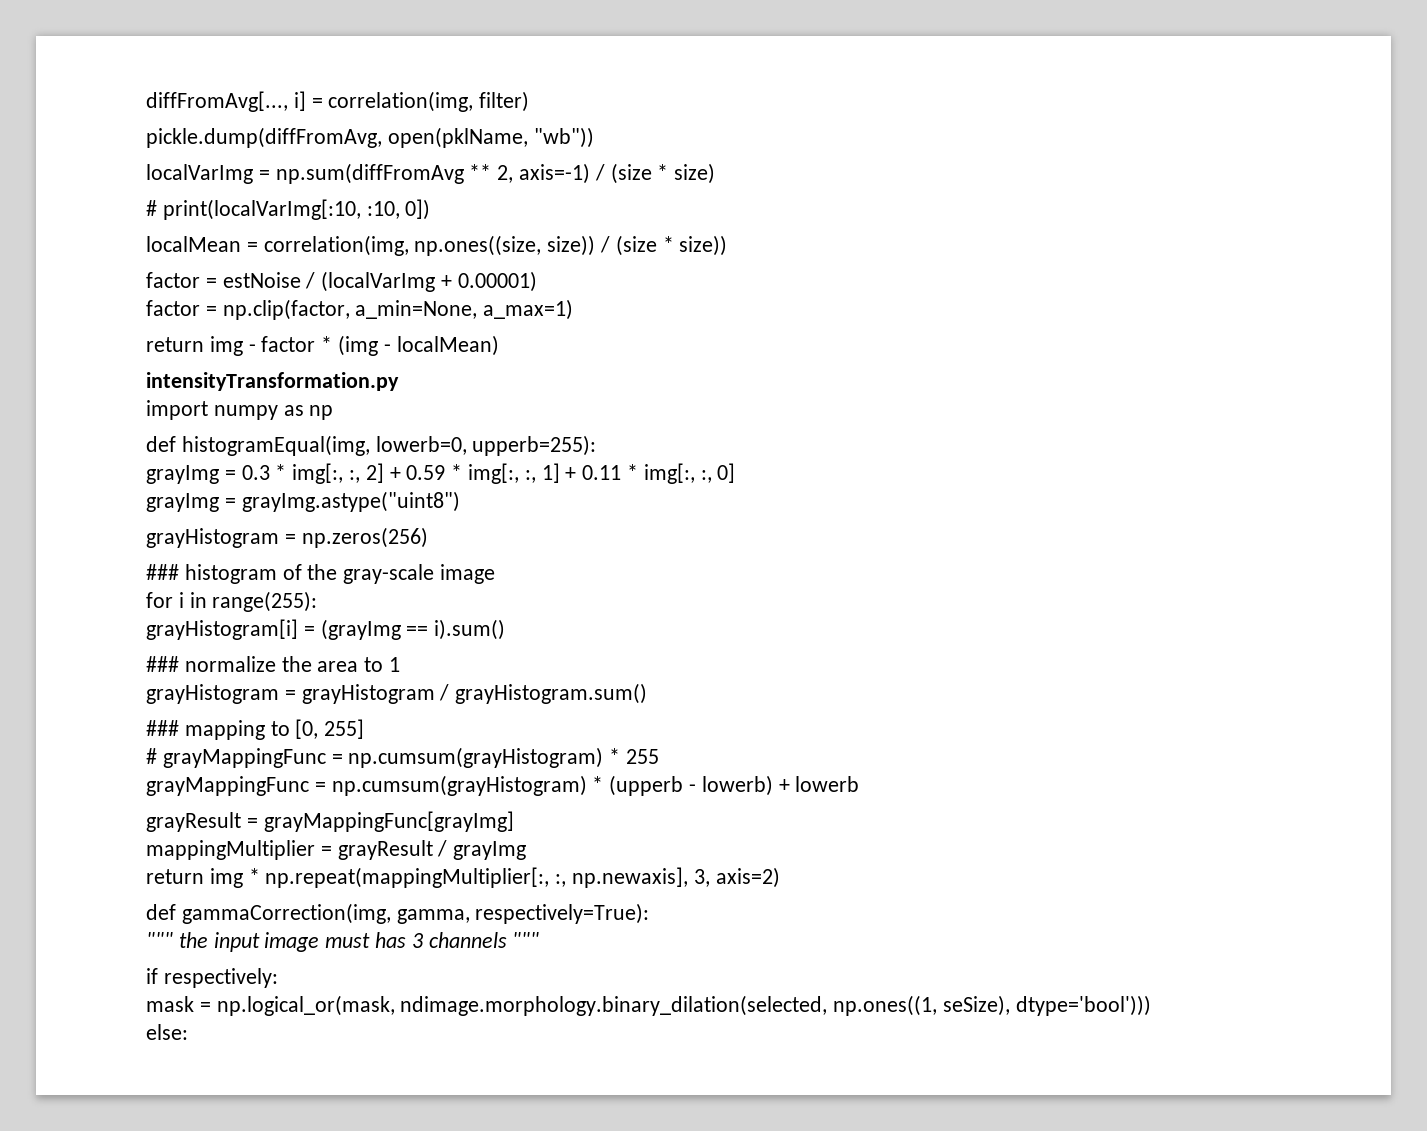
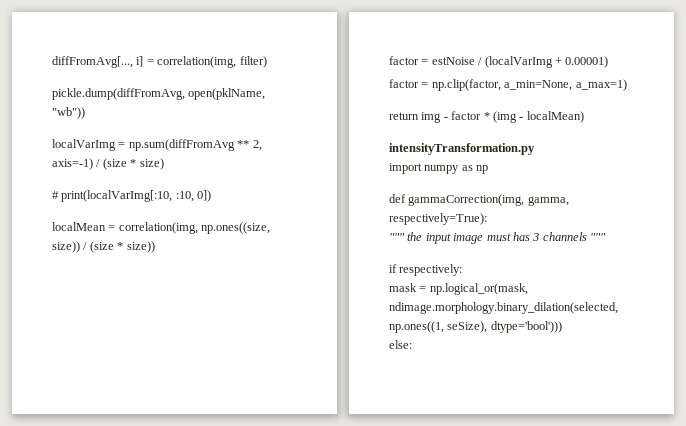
[146,435,597,456] [146,463,736,484] [146,491,460,512] [146,527,428,548] [146,564,496,584] [146,591,318,612] [146,619,506,640] [146,656,401,672] [146,683,648,704] [146,719,365,740] [146,747,660,768] [146,775,860,796] [146,811,514,832] [146,840,527,860] [146,867,780,888] // def histogramEqual(img, lowerb=0, upperb=255): // grayImg = 0.3 * img[:, :, 2] + 0.59 * img[:, :, 1] + 0.11 * img[:, :, 0] // grayImg = grayImg.astype("uint8") // grayHistogram = np.zeros(256) // ### histogram of the gray-scale image // for i in range(255): // grayHistogram[i] = (grayImg == i).sum() // ### normalize the area to 1 // grayHistogram = grayHistogram / grayHistogram.sum() // ### mapping to [0, 255] // # grayMappingFunc = np.cumsum(grayHistogram) * 255 // grayMappingFunc = np.cumsum(grayHistogram) * (upperb - lowerb) + lowerb // grayResult = grayMappingFunc[grayImg] // mappingMultiplier = grayResult / grayImg // return img * np.repeat(mappingMultiplier[:, :, np.newaxis], 3, axis=2) -> (489, 169) none

